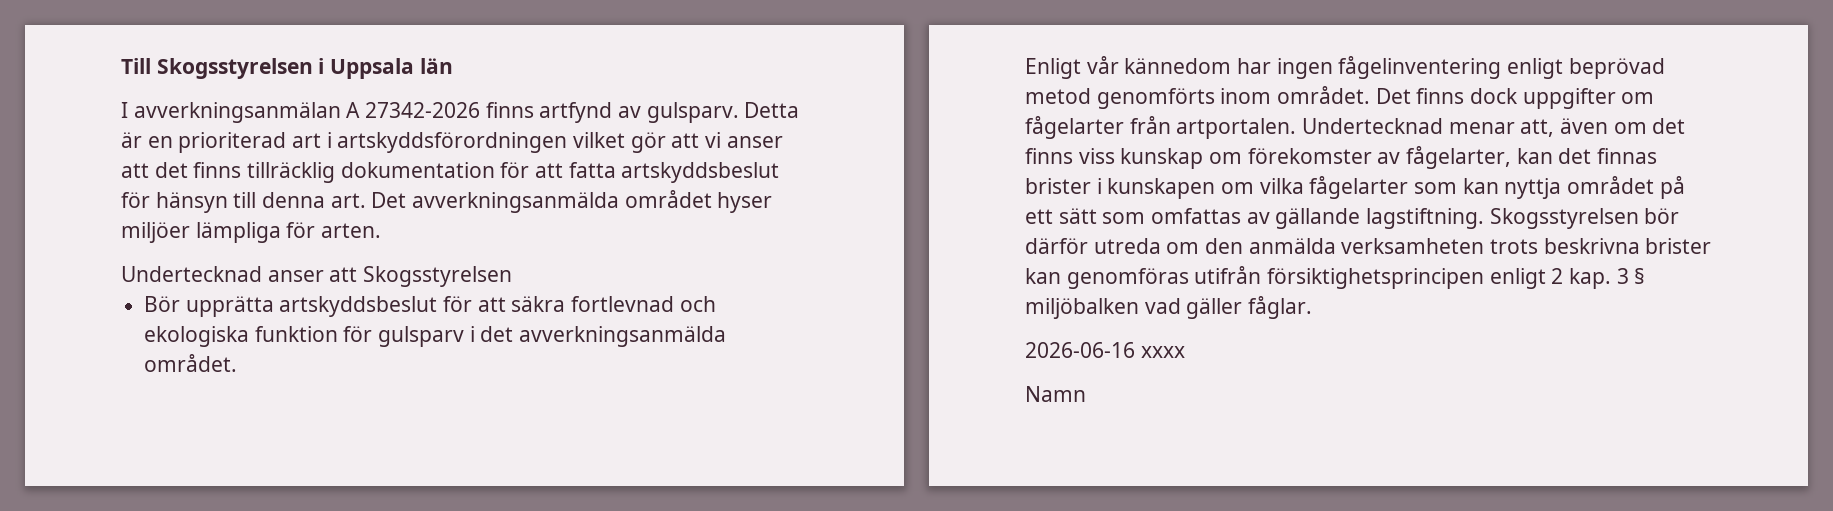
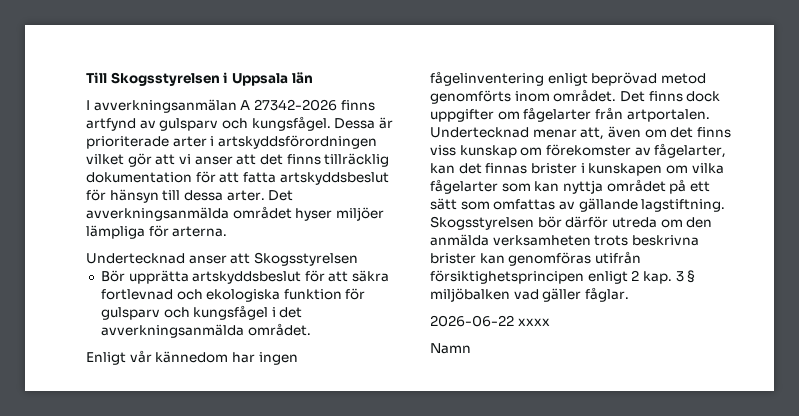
[646,102,800,123] [121,132,322,153] gulsparv. Detta är en prioriterad art -> [159,116,393,131] [86,136,207,149] gulsparv och kungsfågel. Dessa är prioriterade arter
[262,192,366,208] denna art. -> [183,190,265,201] dessa arter.
[321,223,382,238] arten. -> [172,226,228,237] arterna.
(465, 336) none -> [163,305,269,320] och kungsfågel
[1025,342,1135,358] 2026-06-16 -> [430,315,514,327] 2026-06-22

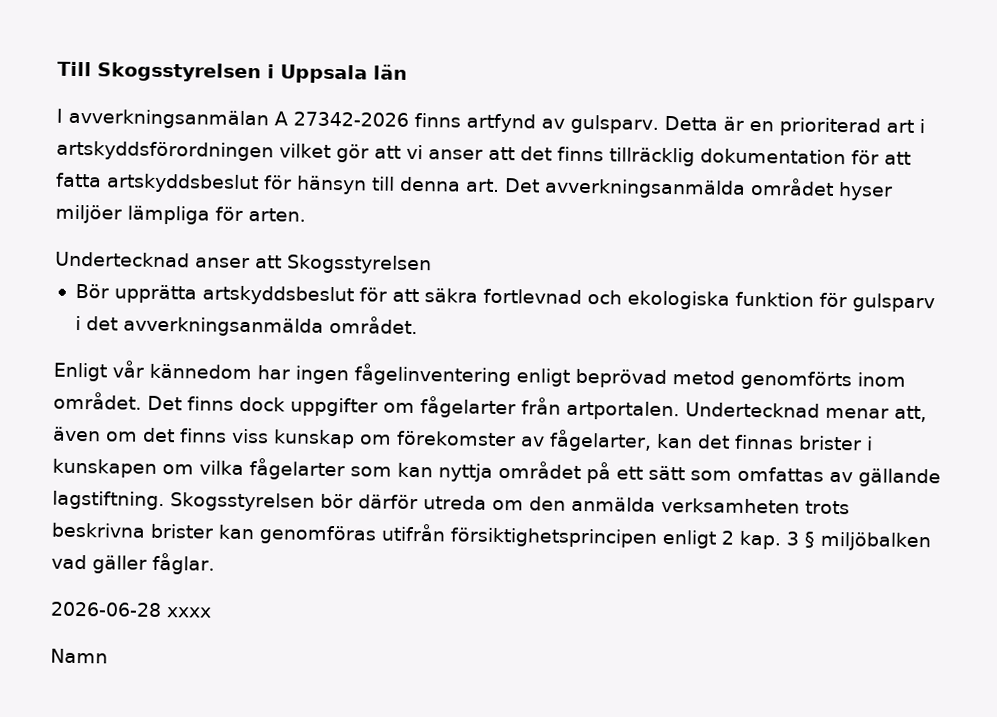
[159,116,393,131] [86,136,207,149] gulsparv och kungsfågel. Dessa är prioriterade arter -> [570,114,914,137] gulsparv. Detta är en prioriterad art
[183,190,265,201] dessa arter. -> [398,176,500,192] denna art.
[172,226,228,237] arterna. -> [248,208,306,222] arten.
[163,305,269,320] och kungsfågel -> (935, 303) none
[430,315,514,327] 2026-06-22 -> [50,601,162,618] 2026-06-28

